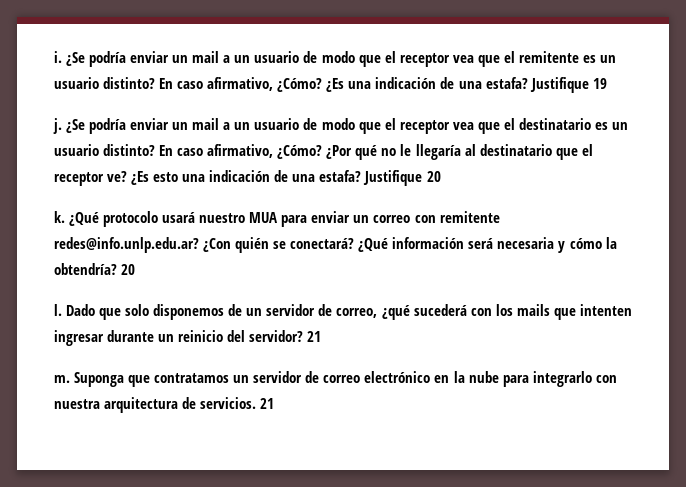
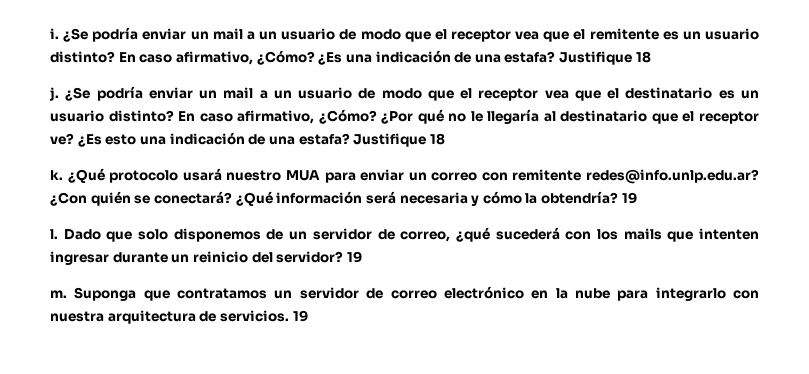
[592,78,607,89] 19 -> [635,51,651,63] 18
[426,171,441,182] 20 -> [429,133,445,145] 18
[121,264,136,275] 20 -> [621,192,637,204] 19
[307,331,322,342] 21 -> [346,251,362,263] 19
[260,398,275,409] 21 -> [292,310,308,322] 19

